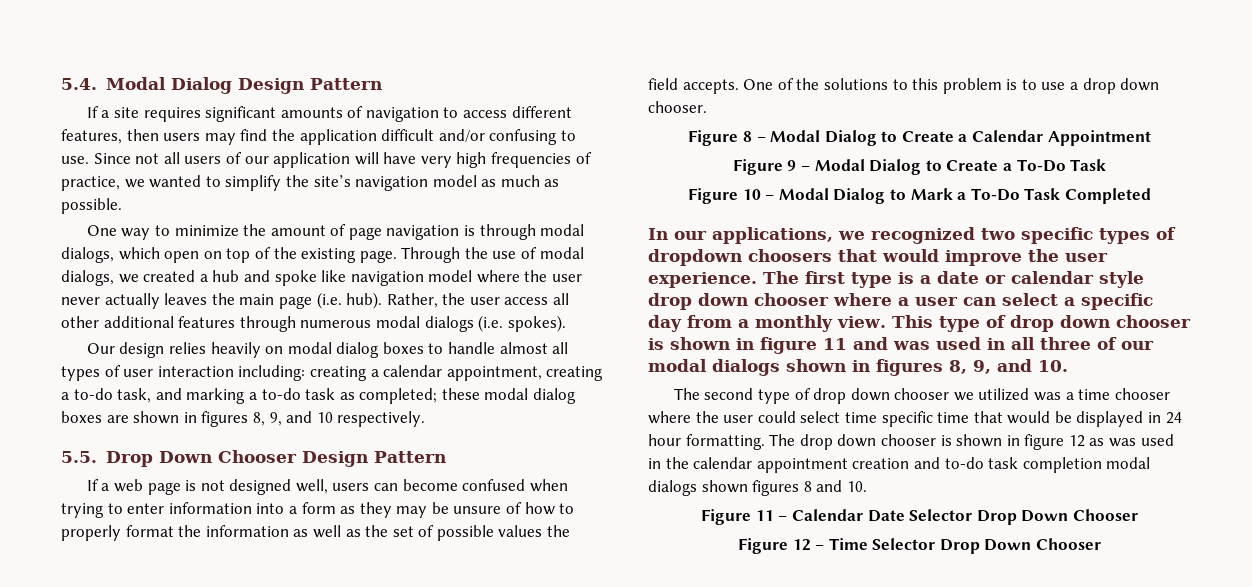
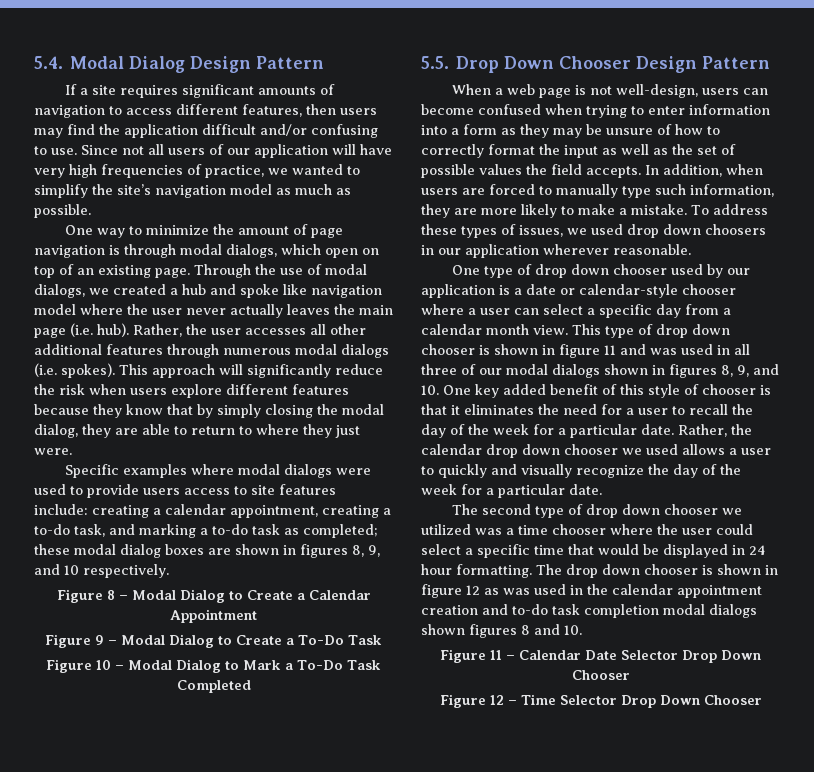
[273,247,297,259] the -> [77,268,94,275] an
[504,297,549,305] access -> [245,328,306,335] accesses
[86,342,569,358] [61,365,306,381] // Our design relies heavily on modal dialog boxes to handle almost all types of user interaction including: -> [119,364,383,378] [34,384,349,398] [34,404,384,418] [34,424,360,438] [34,448,72,455] [65,464,372,478] [34,484,336,498] [34,504,88,515] This approach will significantly reduce the risk when users explore different features because they know that by simply closing the modal dialog, they are able to return to where they just were. // Specific examples where modal dialogs were used to provide users access to site features include:
[61,450,446,467] [86,479,568,495] [61,502,575,518] [61,525,571,541] [648,78,1160,94] [648,101,707,113] // 5.5. Drop Down Chooser Design Pattern // If a web page is not designed well, users can become confused when trying to enter information into a form as they may be unsure of how to properly format the information as well as the set of possible values the field accepts. One of the solutions to this problem is to use a drop down chooser. -> (169, 571) none
[648,227,1176,244] [648,249,1108,266] [648,271,1144,288] [648,293,748,310] In our applications, we recognized two specific types of dropdown choosers that would improve the user experience. The first type is a date or calendar style drop down -> [421,56,771,73] [452,84,769,98] [421,104,770,118] [421,124,720,138] [421,144,736,158] [421,164,763,178] [421,184,774,198] [421,204,768,218] [421,224,766,238] [421,244,691,258] [452,264,751,278] [421,284,678,298] 5.5. Drop Down Chooser Design Pattern // When a web page is not well-design, users can become confused when trying to enter information into a form as they may be unsure of how to correctly format the input as well as the set of possible values the field accepts. In addition, when users are forced to manually type such information, they are more likely to make a mistake. To address these types of issues, we used drop down choosers in our application wherever reasonable. // One type of drop down chooser used by our application is a date or calendar-style
[755,315,833,332] monthly -> [421,324,529,335] calendar month
(1068, 366) none -> [443,384,771,398] [421,404,753,415] [421,424,752,438] [421,444,771,458] [421,464,741,478] [421,484,602,498] One key added benefit of this style of chooser is that it eliminates the need for a user to recall the day of the week for a particular date. Rather, the calendar drop down chooser we used allows a user to quickly and visually recognize the day of the week for a particular date.
[844,412,877,423] time -> [465,548,473,555] a

